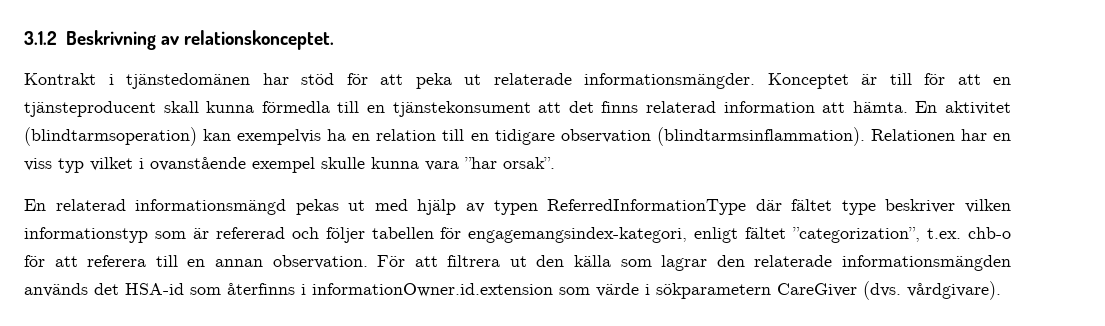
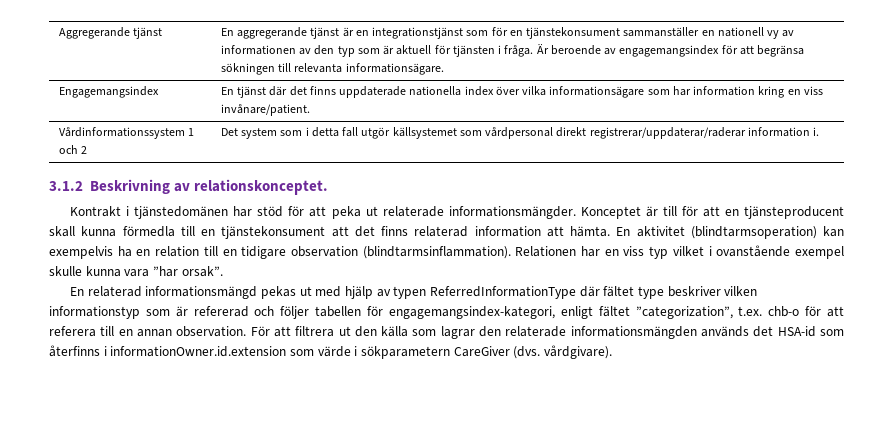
(24, 38) none -> [58,27,163,39] [220,27,795,39] [220,44,804,57] [220,63,444,75] [58,86,159,98] [220,86,823,98] [220,104,310,116] [58,127,195,139] [58,145,88,154] [220,127,820,139] Aggregerande tjänst | En aggregerande tjänst är en integrationstjänst som för en tjänstekonsument sammanställer en nationell vy av informationen av den typ som är aktuell för tjänsten i fråga. Är beroende av engagemangsindex för att begränsa sökningen till relevanta informationsägare. // Engagemangsindex | En tjänst där det finns uppdaterade nationella index över vilka informationsägare som har information kring en viss invånare/patient. // Vårdinformationssystem 1 och 2 | Det system som i detta fall utgör källsystemet som vårdpersonal direkt registrerar/uppdaterar/raderar information i. //

